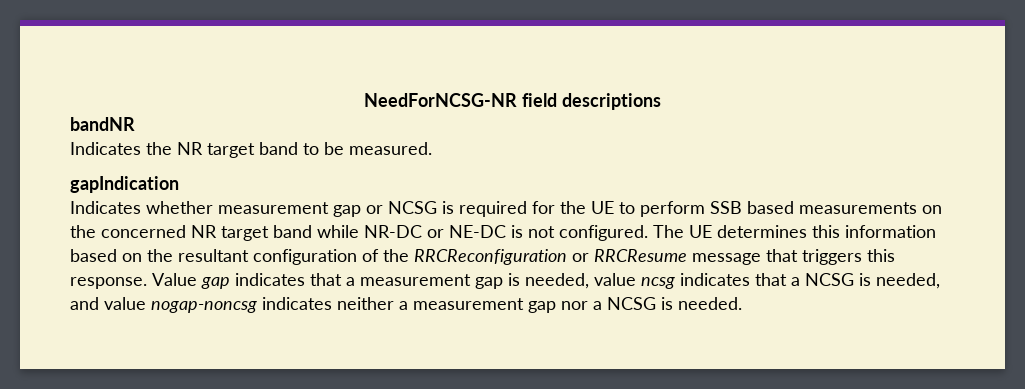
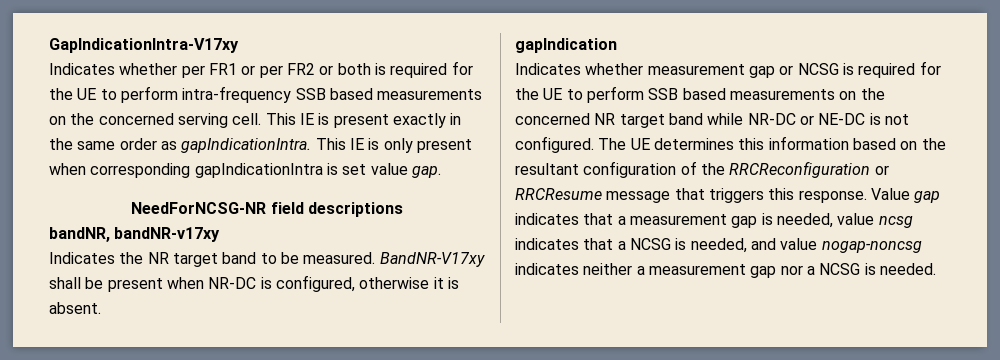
(364, 100) none -> [49,38,239,53] [49,61,473,78] [49,86,483,103] [49,113,462,128] [49,138,472,153] [49,163,441,178] GapIndicationIntra-V17xy // Indicates whether per FR1 or per FR2 or both is required for the UE to perform intra-frequency SSB based measurements on the concerned serving cell. This IE is present exactly in the same order as gapIndicationIntra. This IE is only present when corresponding gapIndicationIntra is set value gap. //
[70,117,135,131] bandNR -> [49,227,221,242] bandNR, bandNR-v17xy
(432, 148) none -> [379,252,485,267] [49,275,459,292] [49,302,101,314] BandNR-V17xy shall be present when NR-DC is configured, otherwise it is absent.

